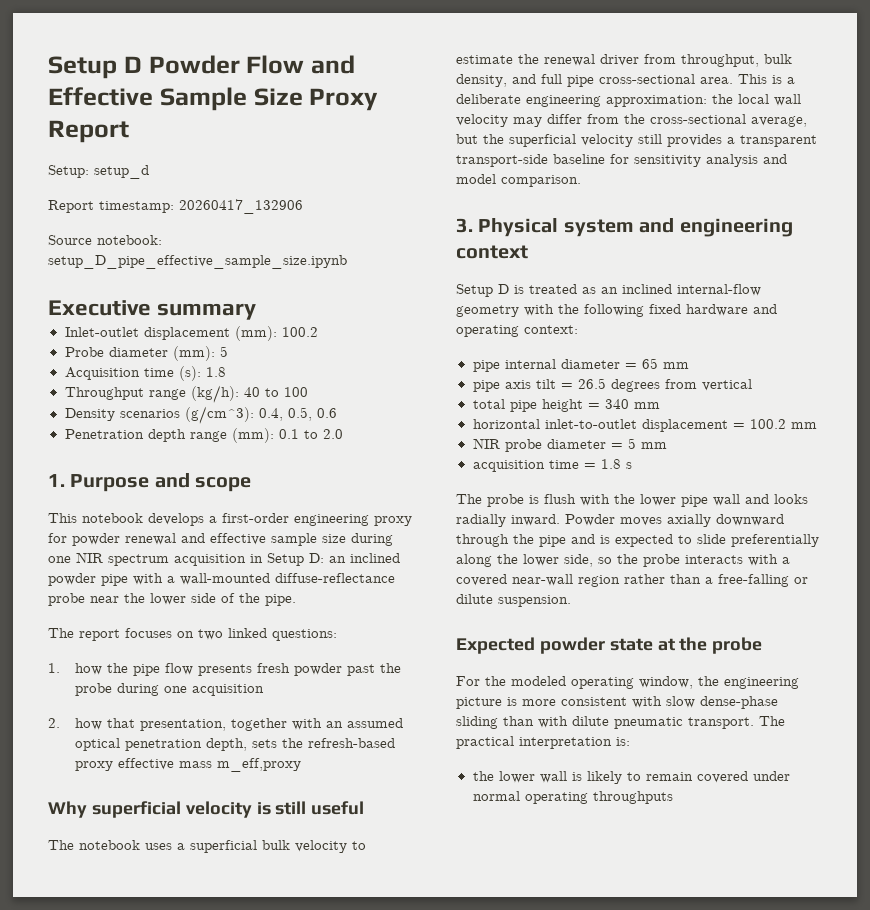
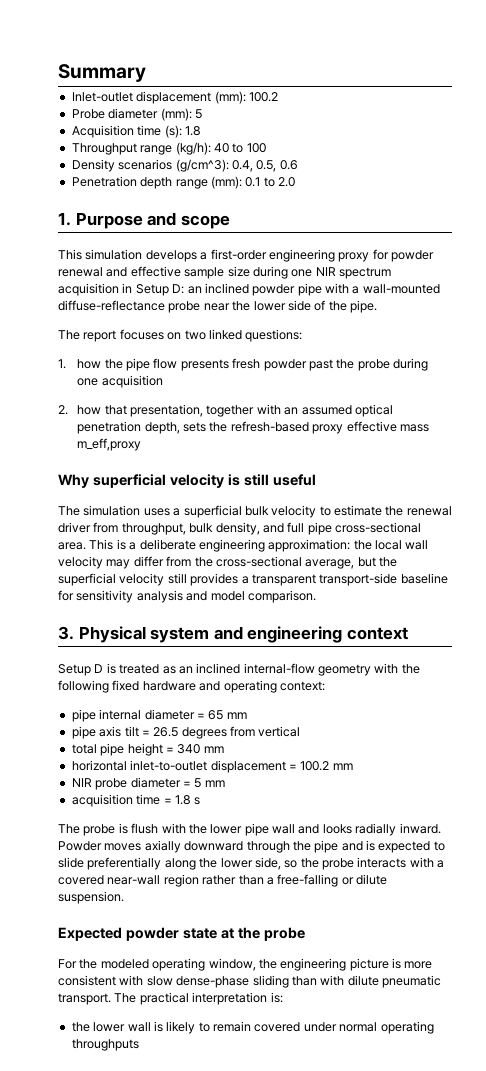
[48,55,355,79] [48,87,379,111] [48,120,129,143] [48,165,149,179] [48,199,303,214] [48,235,162,245] [48,255,347,269] [48,300,257,320] Setup D Powder Flow and Effective Sample Size Proxy Report // Setup: setup_d // Report timestamp: 20260417_132906 // Source notebook: setup_D_pipe_effective_sample_size.ipynb // Executive summary -> [58,64,146,82] Summary
[82,513,143,523] notebook -> [85,249,143,260] simulation
[79,840,140,850] notebook -> [83,505,141,516] simulation

